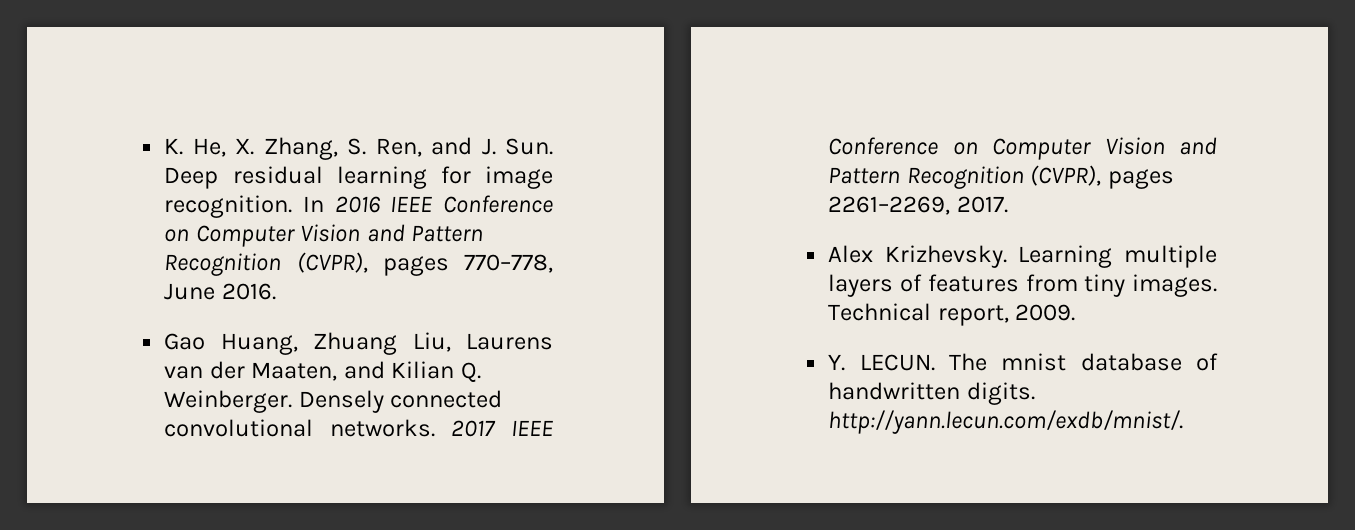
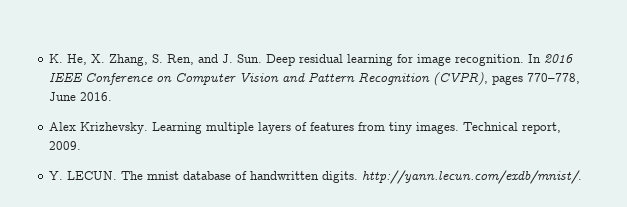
[164,332,553,355] [164,361,481,383] [164,390,503,413] [164,419,553,437] [828,137,1217,160] [828,165,1174,189] [828,196,1008,215] // Gao Huang, Zhuang Liu, Laurens van der Maaten, and Kilian Q. Weinberger. Densely connected convolutional networks. 2017 IEEE Conference on Computer Vision and Pattern Recognition (CVPR), pages 2261–2269, 2017. -> (113, 96) none

